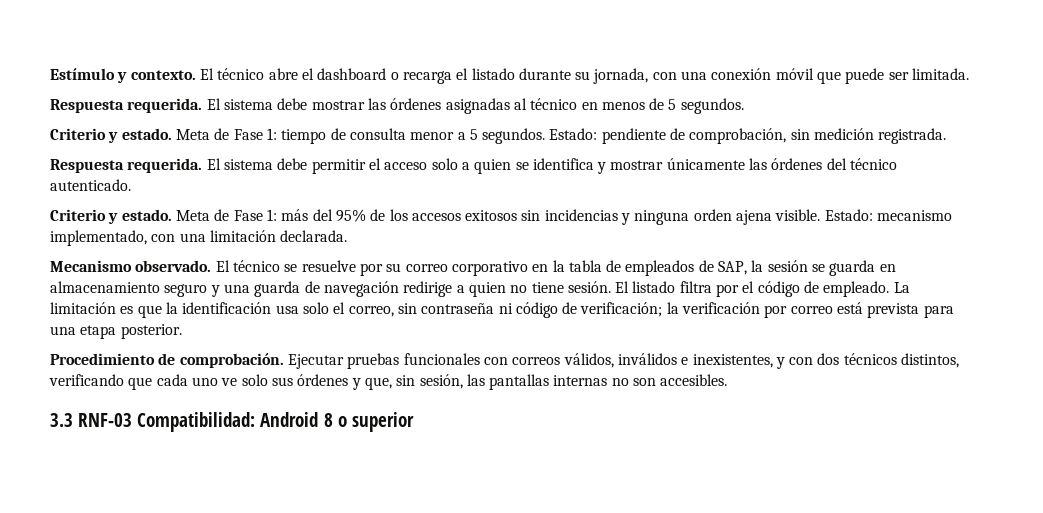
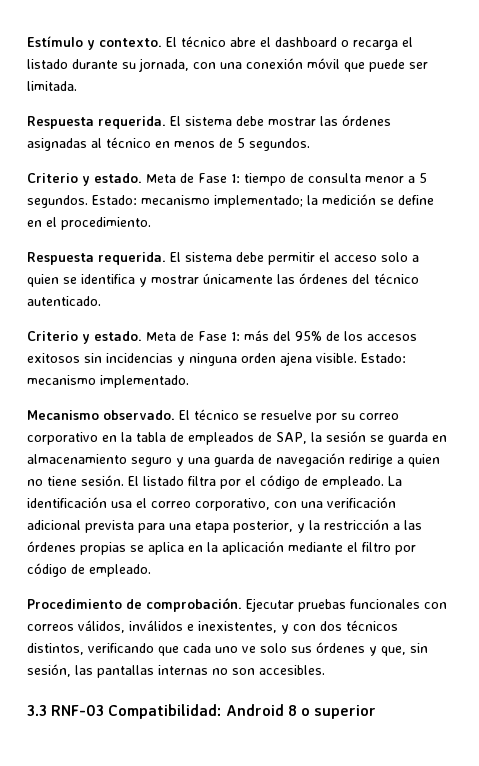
[601,128,947,144] pendiente de comprobación, sin medición registrada. -> [141,194,434,208] [27,217,151,230] mecanismo implementado; la medición se define en el procedimiento.
[50,230,348,246] implementado, con una limitación declarada. -> [100,375,189,388] implementado.
[50,302,954,318] [50,324,182,339] limitación es que la identificación usa solo el correo, sin contraseña ni código de verificación; la verificación por correo está prevista para una etapa posterior. -> [27,497,396,511] [27,519,422,533] [27,541,416,555] [27,563,151,577] identificación usa el correo corporativo, con una verificación adicional prevista para una etapa posterior, y la restricción a las órdenes propias se aplica en la aplicación mediante el filtro por código de empleado.

